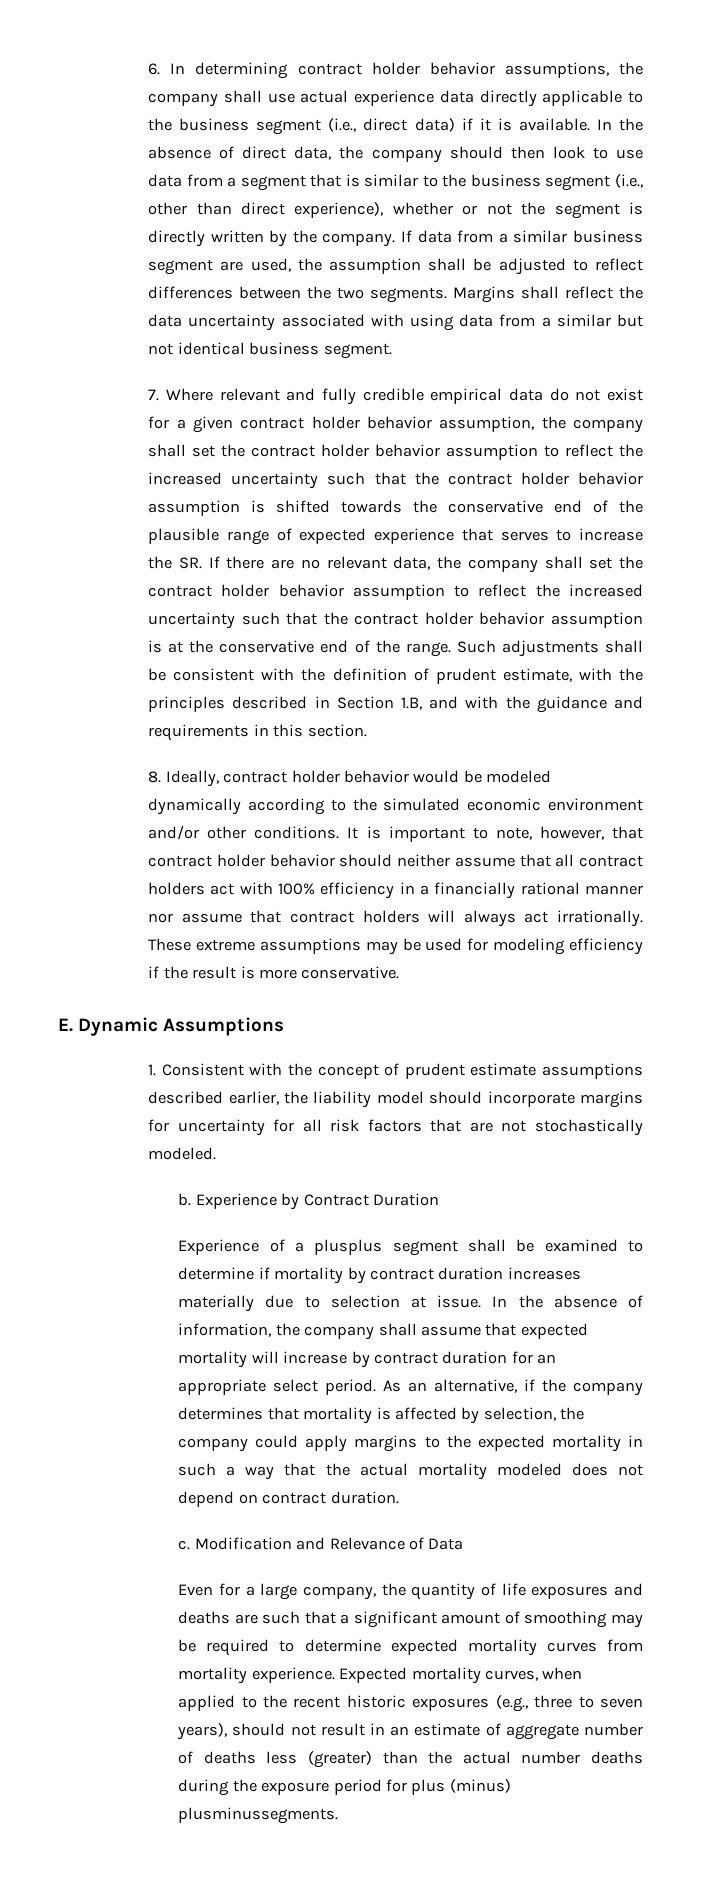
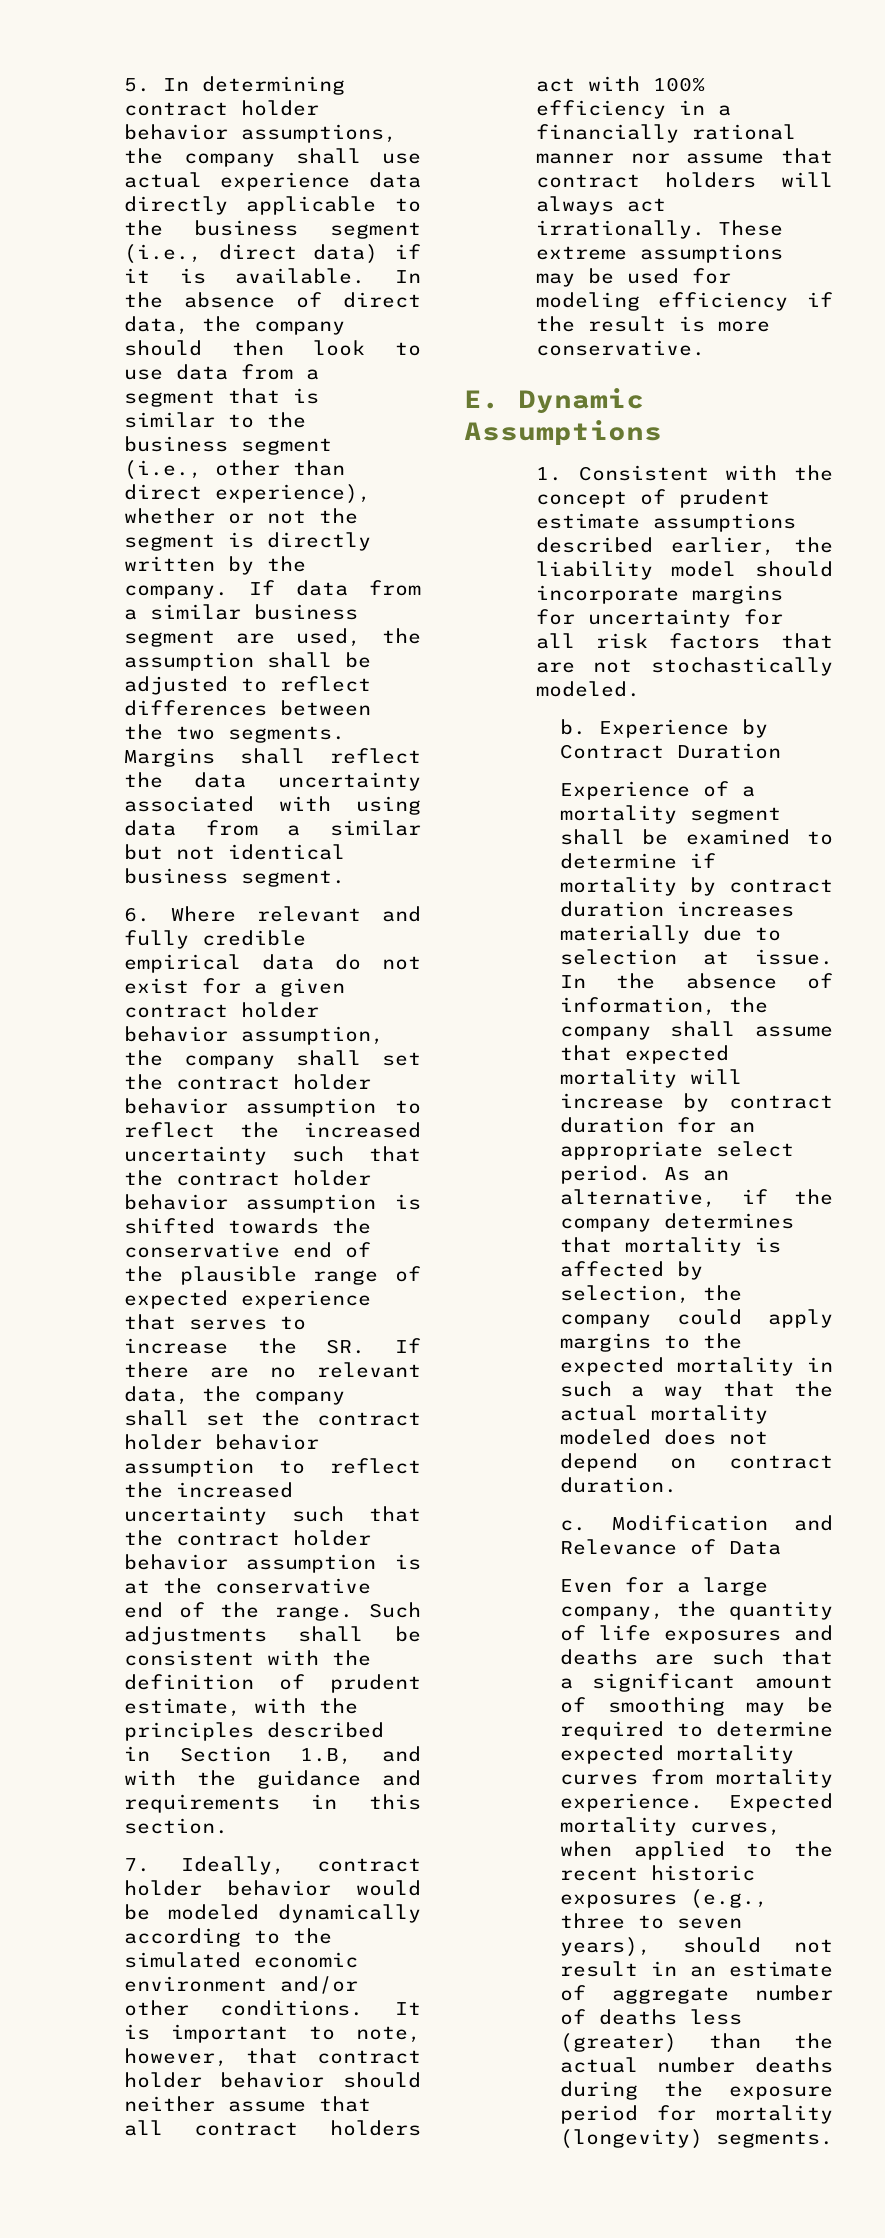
[148,63,161,75] 6. -> [123,78,150,92] 5.
[148,389,160,401] 7. -> [123,907,150,922] 6.
[148,771,162,783] 8. -> [123,1858,150,1872] 7.
[314,1239,383,1255] plusplus -> [559,805,677,824] mortality
[411,1779,511,1795] [178,1807,339,1824] plus (minus) plusminussegments. -> [716,2105,833,2124] [559,2129,833,2149] mortality (longevity) segments.

